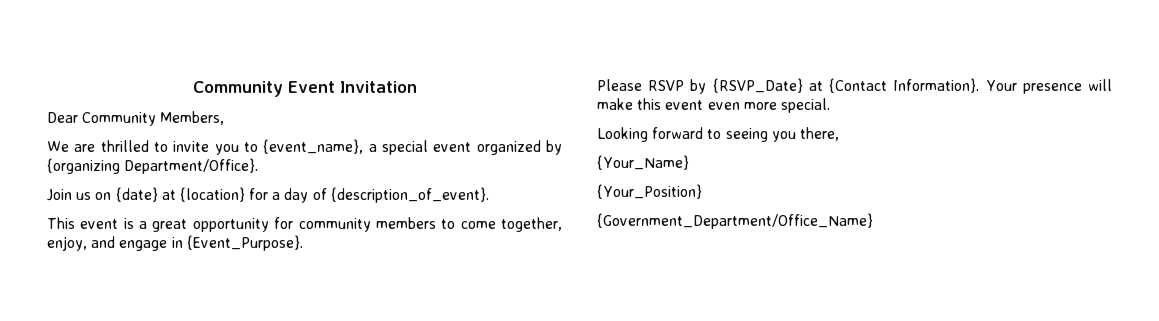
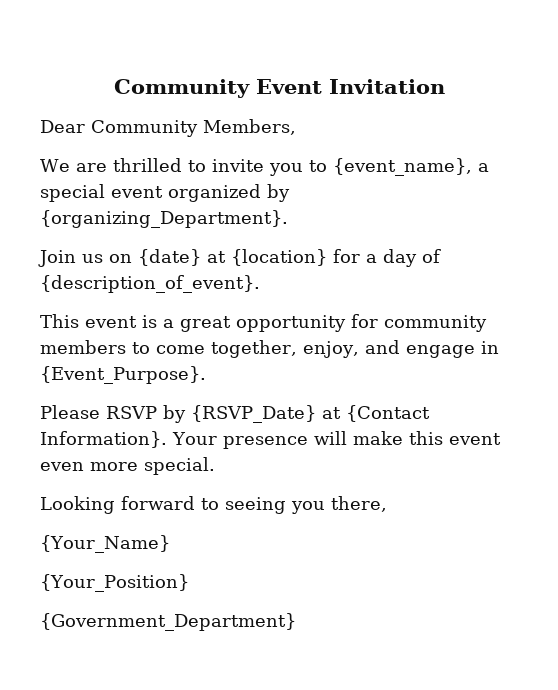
[47,158,259,174] {organizing Department/Office}. -> [40,210,288,228] {organizing_Department}.
[597,213,873,229] {Government_Department/Office_Name} -> [40,613,296,631] {Government_Department}

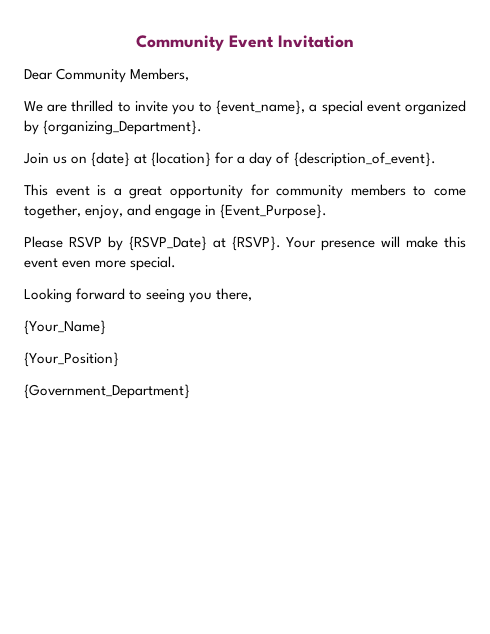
[346,405,430,422] [40,431,167,448] {Contact Information}. -> [231,236,281,251] {RSVP}.

